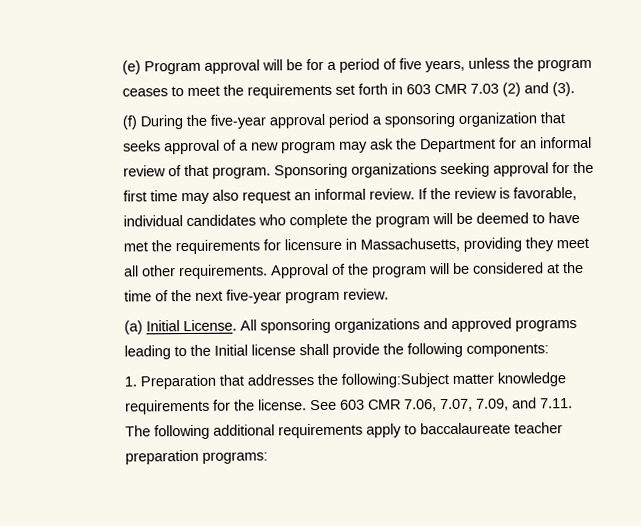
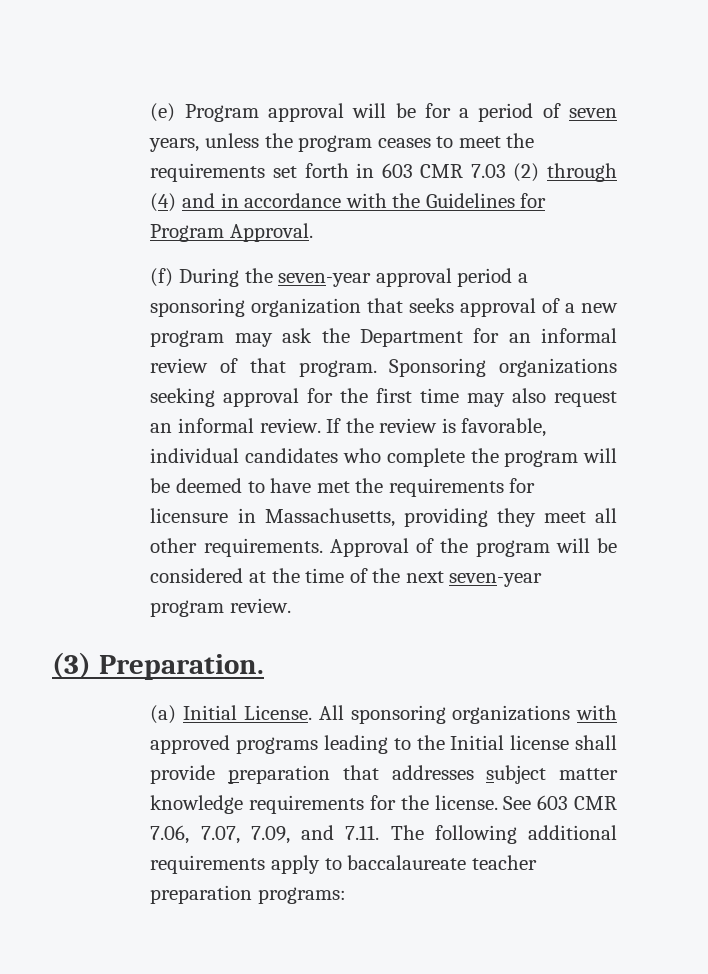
[398,58,422,70] five -> [569,108,618,118] seven
[523,82,575,97] and (3). -> [547,163,618,182] [150,193,547,212] [150,223,314,242] through (4) and in accordance with the Guidelines for Program Approval.
[209,114,266,129] five-year -> [278,273,372,287] seven-year
[225,289,282,304] five-year -> [449,573,543,587] seven-year
(389, 294) none -> [52,652,264,680] // (3) Preparation.
[422,318,448,330] and -> [576,705,617,720] with
[382,342,549,358] [123,373,449,390] the following components: // 1. Preparation that addresses the following:Subject -> [228,765,547,784] preparation that addresses subject

